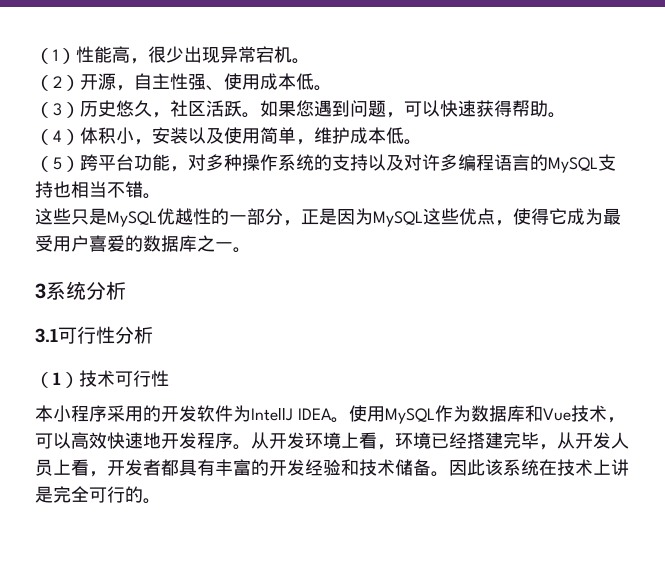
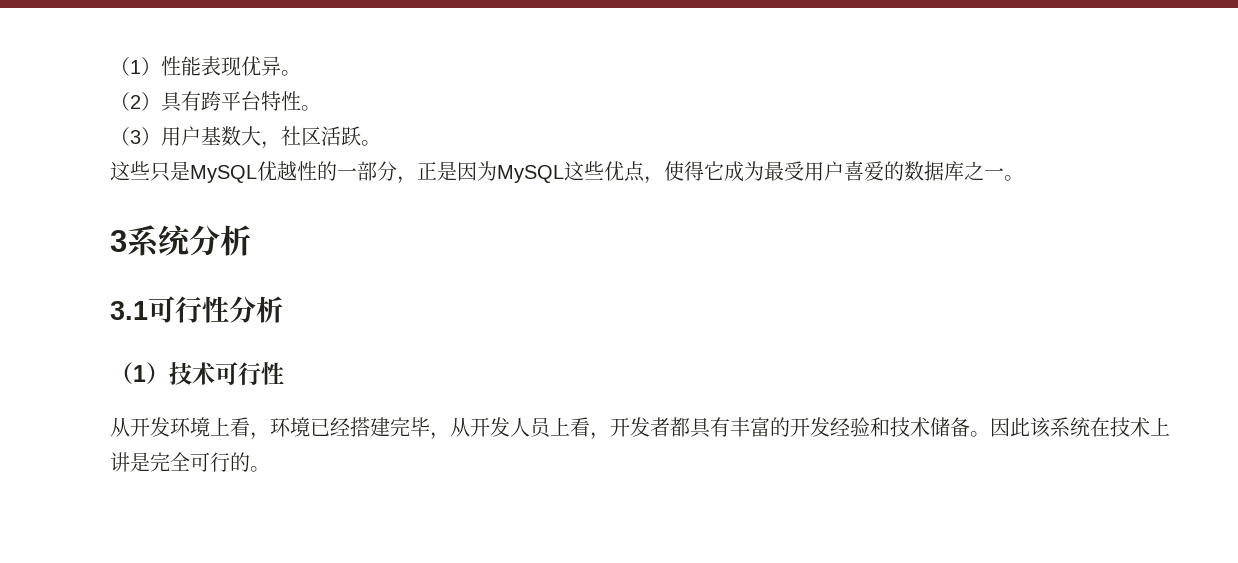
[112,46,310,64] [35,73,314,91] 高，很少出现异常宕机。 // （2）开源，自主性强、使用成本低 -> [201,56,301,76] [110,91,301,112] 表现优异。 // （2）具有跨平台特性
[80,100,152,117] 历史悠久 -> [161,126,261,146] 用户基数大
[260,100,566,118] [35,127,422,145] [35,154,616,173] [35,181,161,199] 如果您遇到问题，可以快速获得帮助。 // （4）体积小，安装以及使用简单，维护成本低。 // （5）跨平台功能，对多种操作系统的支持以及对许多编程语言的MySQL支持也相当不错。 -> (381, 143) none
[35,405,625,424] [35,432,251,450] 本小程序采用的开发软件为IntellJ IDEA。使用MySQL作为数据库和Vue技术，可以高效快速地开发程序。 -> (284, 373) none

